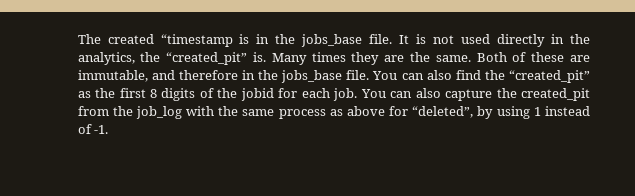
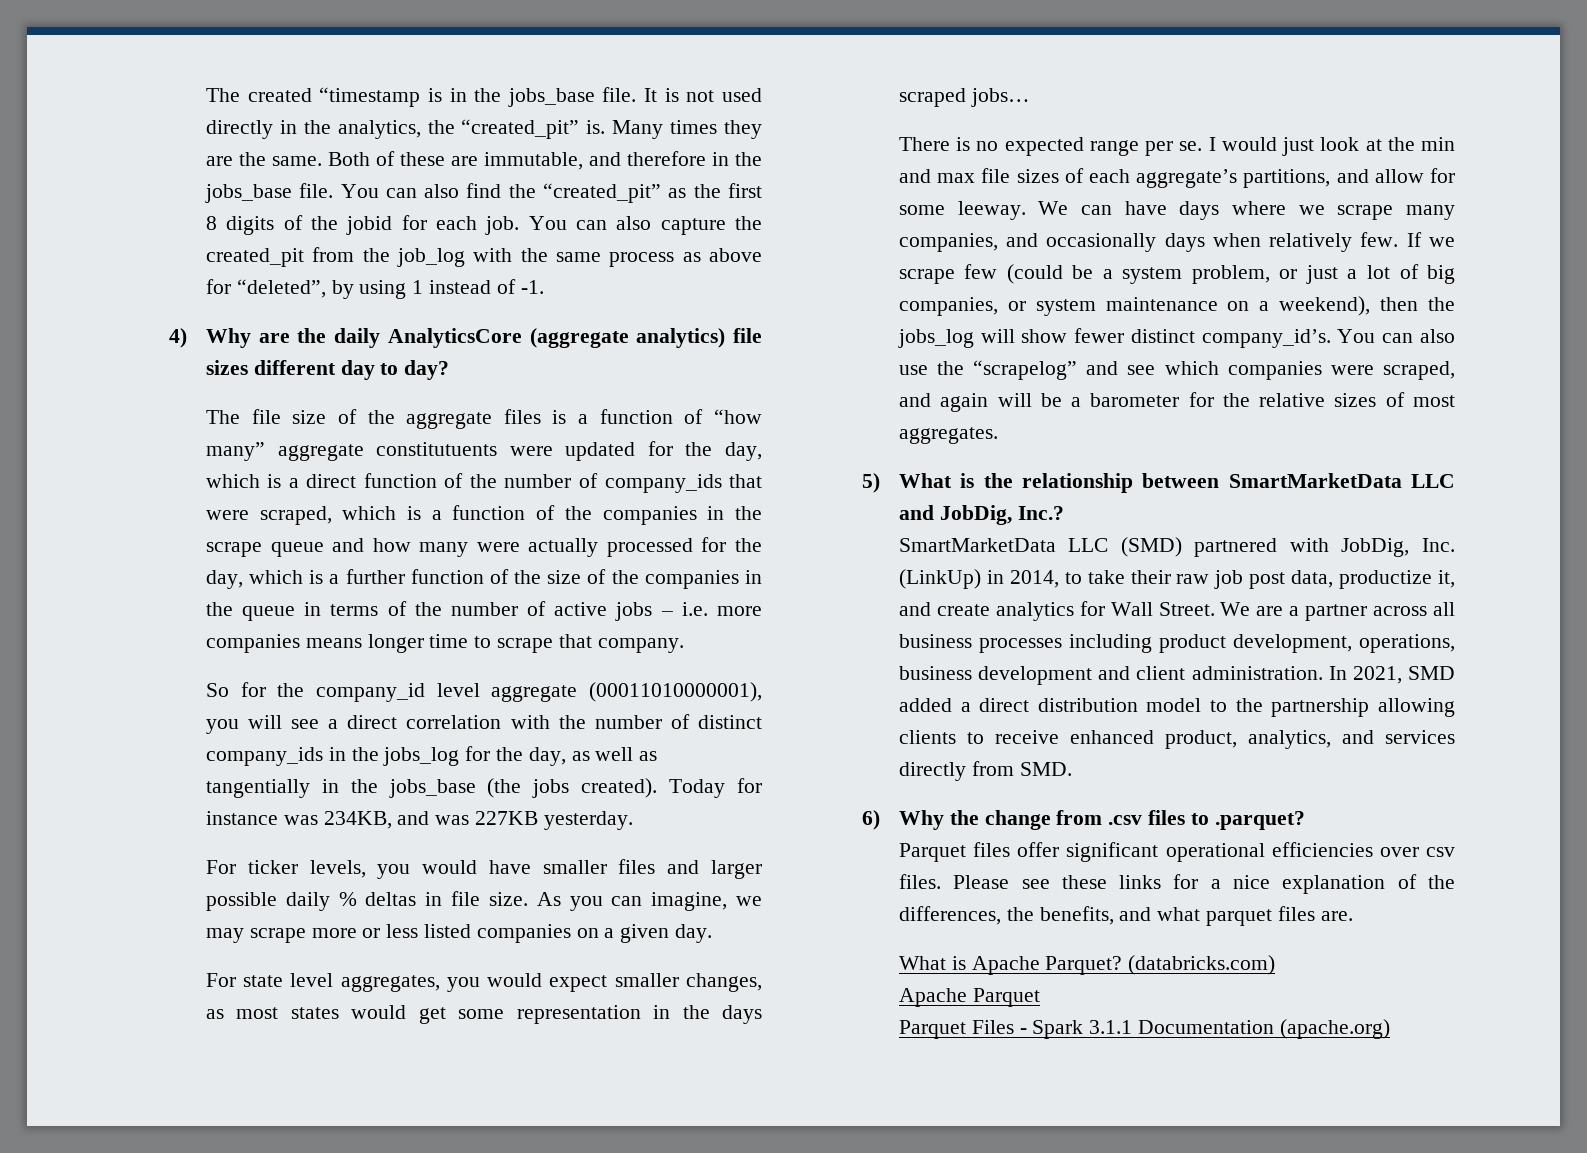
(109, 129) none -> [168,328,762,348] [205,360,450,380] [205,409,763,429] [205,441,762,461] [205,473,762,493] [205,505,762,525] [205,537,762,557] [205,569,762,589] [205,601,762,621] [205,634,684,653] [205,682,762,702] [205,714,762,734] [205,746,658,766] [205,778,762,798] [205,811,633,830] [205,859,763,879] [205,891,763,911] [205,924,712,943] [205,973,762,992] [205,1005,762,1024] [898,88,1030,107] [898,137,1456,156] [898,168,1455,188] [898,201,1455,220] [898,232,1455,252] [898,264,1455,284] [898,296,1455,316] [897,328,1455,348] [898,360,1455,380] [898,392,1455,412] [898,427,998,444] [861,473,1455,493] [898,505,1064,525] [898,537,1455,557] [898,569,1455,589] [898,601,1455,621] [898,634,1455,653] [898,666,1455,685] [898,698,1455,717] [898,730,1455,749] [898,761,1072,781] [861,810,1305,830] [898,842,1455,862] [898,874,1455,894] [898,906,1353,926] [898,955,1276,975] [898,988,1040,1007] [898,1019,1390,1039] // 4) Why are the daily AnalyticsCore (aggregate analytics) file sizes different day to day? // The file size of the aggregate files is a function of “how many” aggregate constitutuents were updated for the day, which is a direct function of the number of company_ids that were scraped, which is a function of the companies in the scrape queue and how many were actually processed for the day, which is a further function of the size of the companies in the queue in terms of the number of active jobs – i.e. more companies means longer time to scrape that company. // So for the company_id level aggregate (00011010000001), you will see a direct correlation with the number of distinct company_ids in the jobs_log for the day, as well as tangentially in the jobs_base (the jobs created). Today for instance was 234KB, and was 227KB yesterday. // For ticker levels, you would have smaller files and larger possible daily % deltas in file size. As you can imagine, we may scrape more or less listed companies on a given day. // For state level aggregates, you would expect smaller changes, as most states would get some representation in the days scraped jobs… // There is no expected range per se. I would just look at the min and max file sizes of each aggregate’s partitions, and allow for some leeway. We can have days where we scrape many companies, and occasionally days when relatively few. If we scrape few (could be a system problem, or just a lot of big companies, or system maintenance on a weekend), then the jobs_log will show fewer distinct company_id’s. You can also use the “scrapelog” and see which companies were scraped, and again will be a barometer for the relative sizes of most aggregates. // 5) What is the relationship between SmartMarketData LLC and JobDig, Inc.? // SmartMarketData LLC (SMD) partnered with JobDig, Inc. (LinkUp) in 2014, to take their raw job post data, productize it, and create analytics for Wall Street. We are a partner across all business processes including product development, operations, business development and client administration. In 2021, SMD added a direct distribution model to the partnership allowing clients to receive enhanced product, analytics, and services directly from SMD. // 6) Why the change from .csv files to .parquet? // Parquet files offer significant operational efficiencies over csv files. Please see these links for a nice explanation of the differences, the benefits, and what parquet files are. // What is Apache Parquet? (databricks.com) // Apache Parquet // Parquet Files - Spark 3.1.1 Documentation (apache.org)

